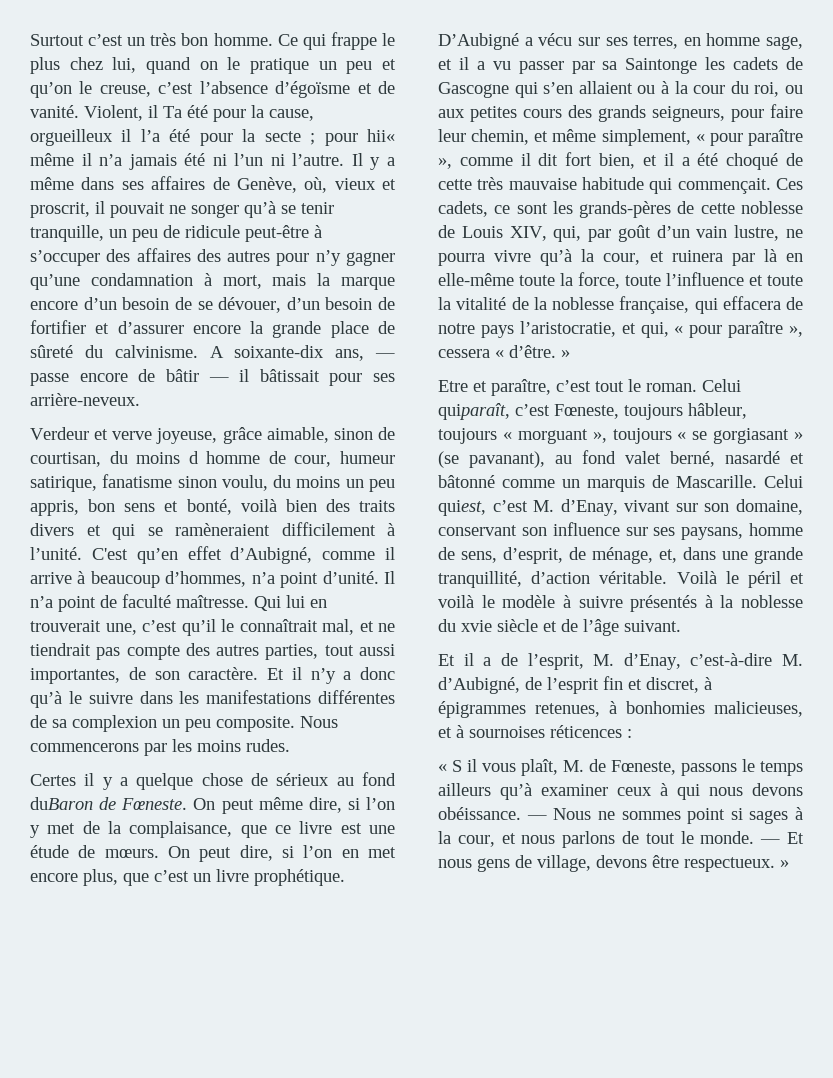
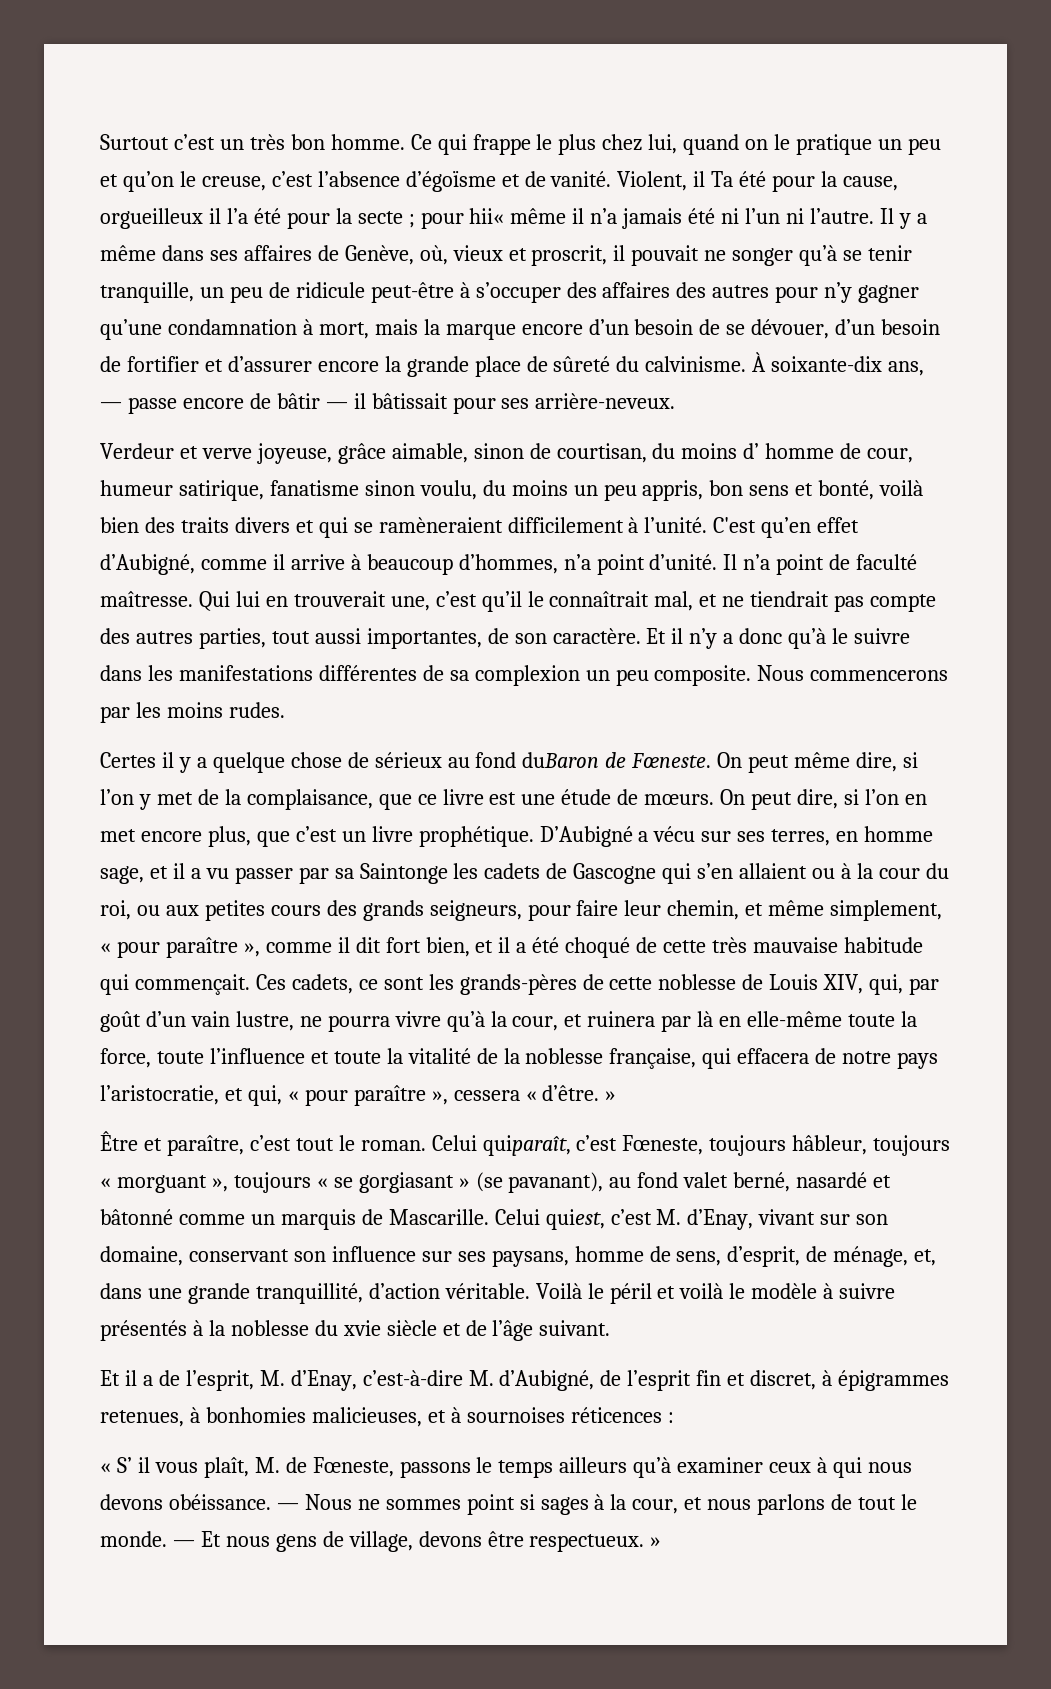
[209,346,224,358] A -> [752,352,767,372] À
[188,451,199,464] d -> [743,443,760,459] d’
[438,380,468,392] Etre -> [100,1131,138,1151] Être
[452,760,462,772] S -> [116,1457,132,1473] S’

